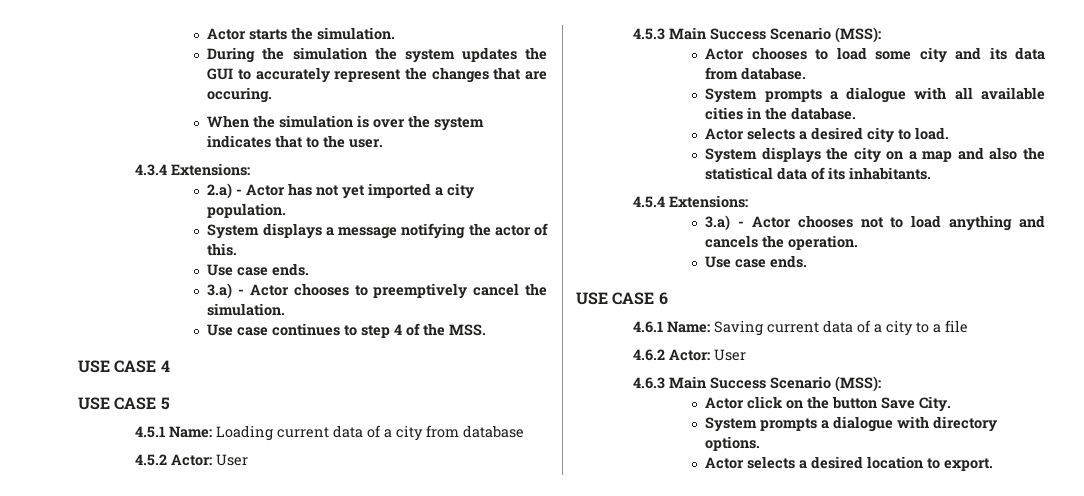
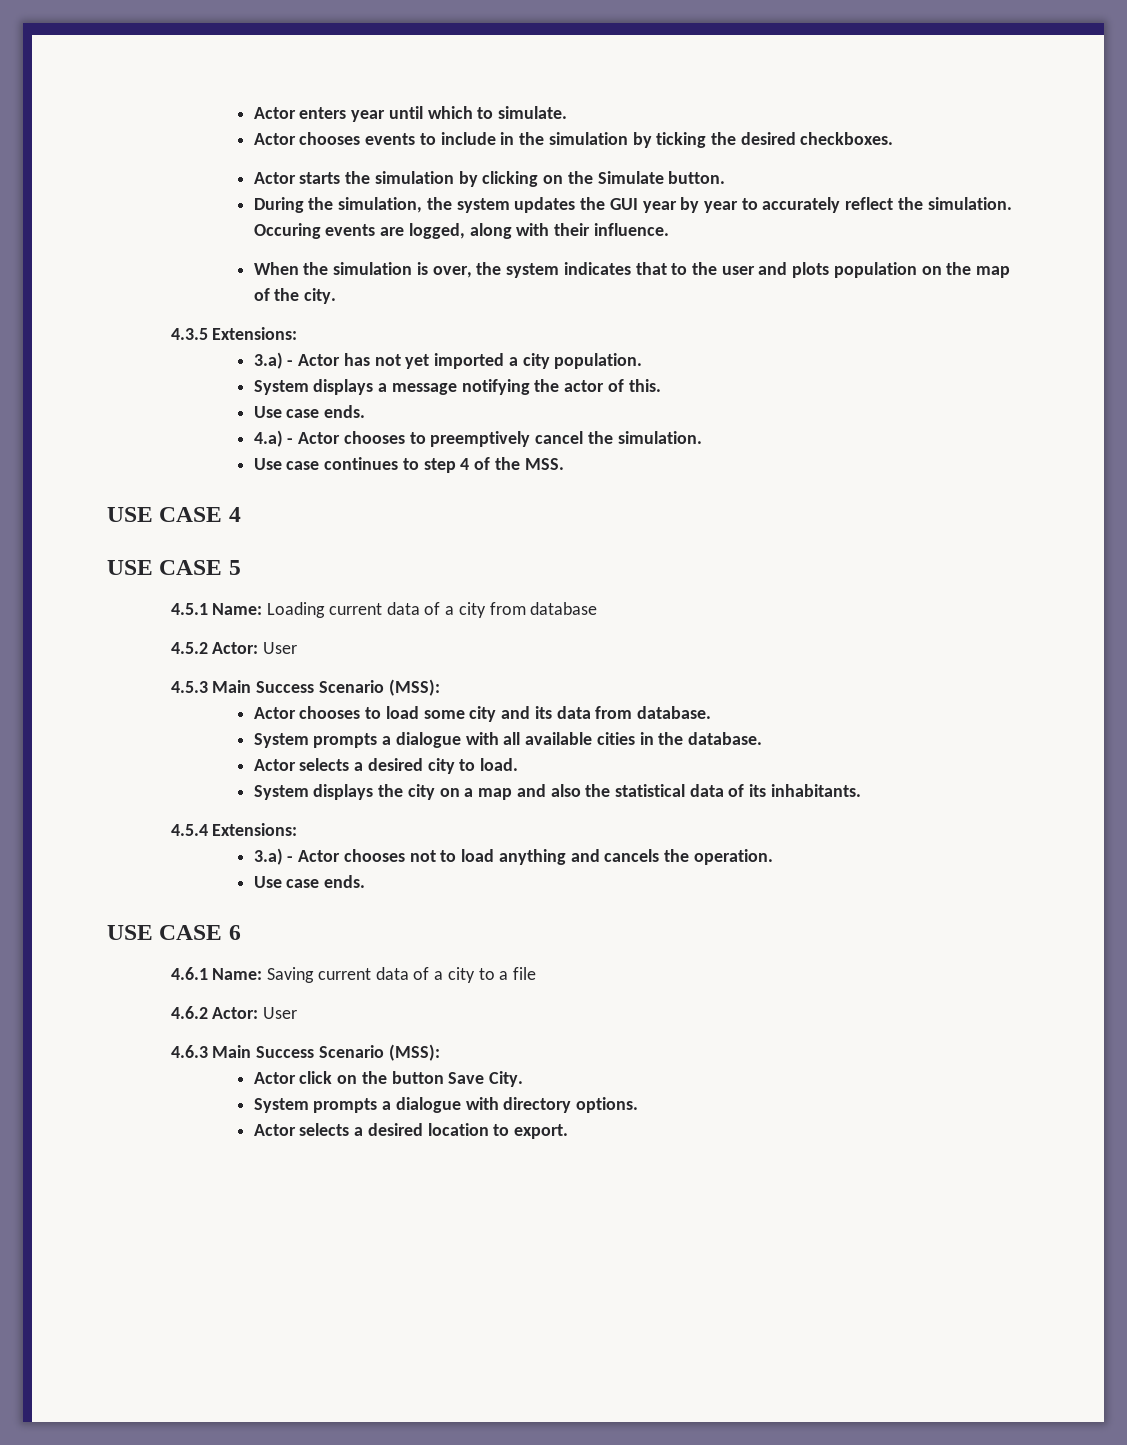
[207,27,396,40] Actor starts the simulation. -> [253,106,568,122] [253,132,894,148] [253,171,726,187] Actor enters year until which to simulate. // Actor chooses events to include in the simulation by ticking the desired checkboxes. // Actor starts the simulation by clicking on the Simulate button.
[292,47,367,60] simulation -> [338,197,423,213] simulation,
[237,67,548,83] [207,87,273,103] to accurately represent the changes that are occuring. -> [642,197,1012,213] [253,223,669,239] year by year to accurately reflect the simulation. Occuring events are logged, along with their influence.
[373,119,406,128] over -> [432,266,472,278] over,
[349,139,384,148] [134,163,250,176] [207,183,233,199] user. // 4.3.4 Extensions: // 2.a) -> [721,262,1011,278] [253,288,337,304] [170,327,298,340] [253,352,283,369] user and plots population on the map of the city. // 4.3.5 Extensions: // 3.a)
[207,283,233,299] 3.a) -> [253,430,283,447] 4.a)

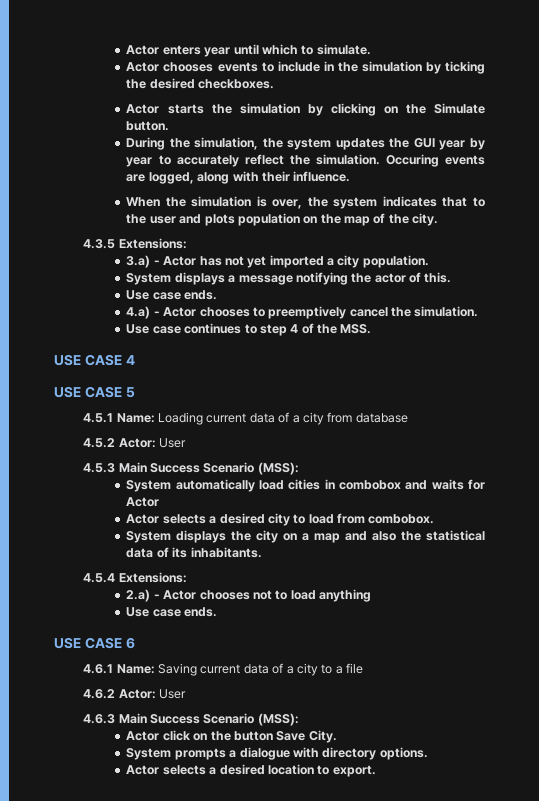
[253,706,711,722] [253,732,762,748] Actor chooses to load some city and its data from database. // System prompts a dialogue with all available cities in the database. -> [126,479,486,492] [126,497,160,507] System automatically load cities in combobox and waits for Actor
[480,758,519,771] load. -> [308,513,435,524] load from combobox.
[253,848,283,865] 3.a) -> [126,589,151,602] 2.a)
[570,849,773,865] and cancels the operation. -> (372, 595) none

